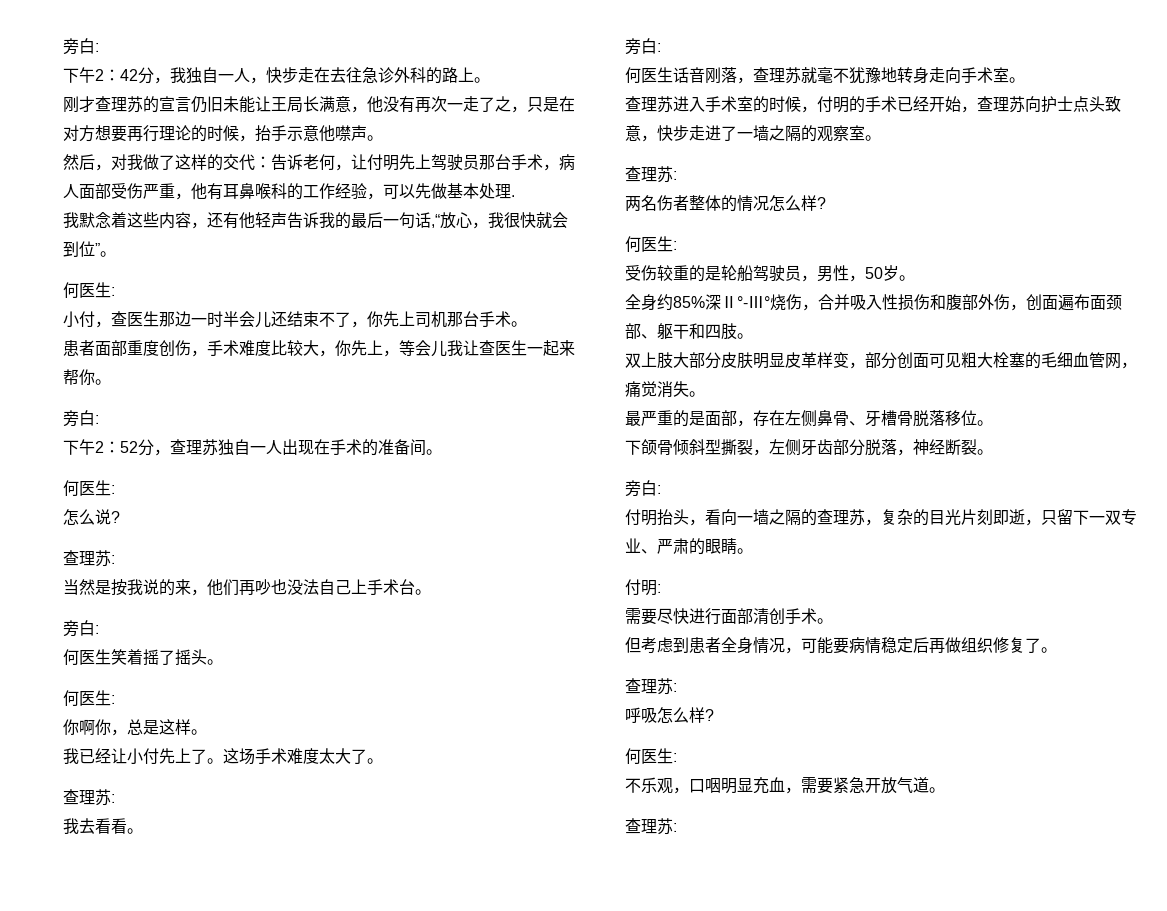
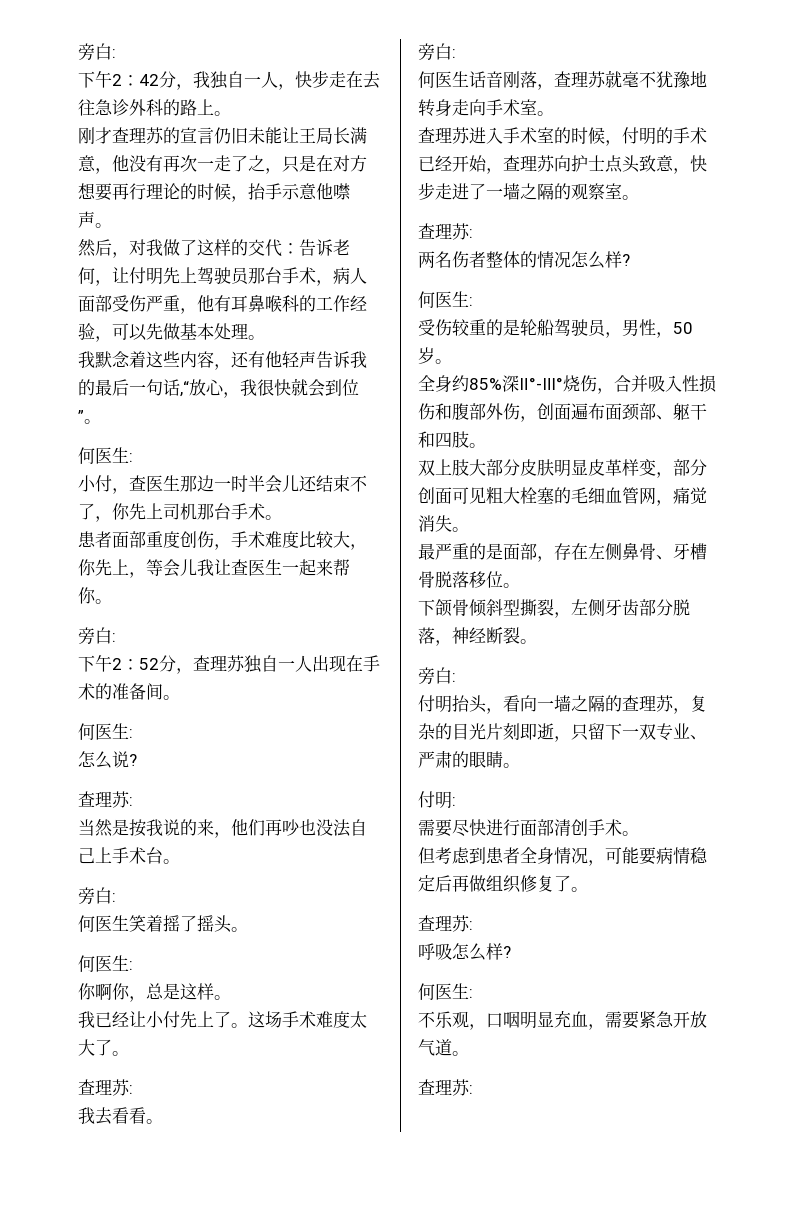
[511,195,515,197] . -> [248,335,265,340] 。

